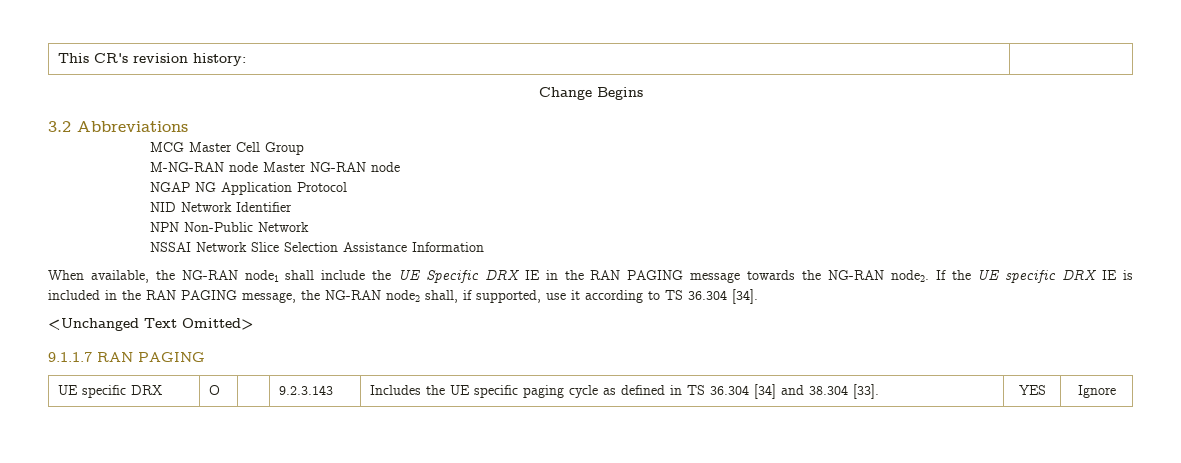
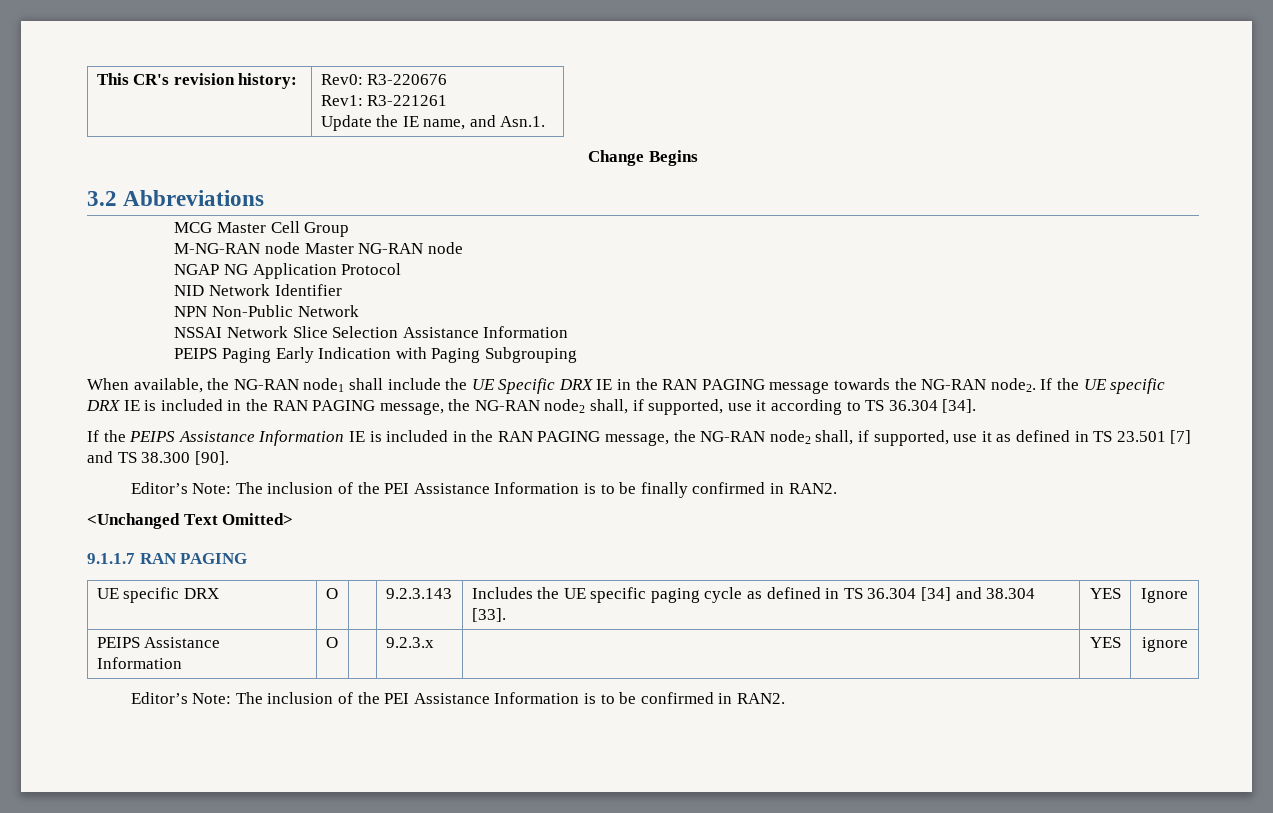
(246, 59) none -> [320,74,448,85] [320,95,448,106] [320,115,546,131] Rev0: R3-220676 // Rev1: R3-221261 // Update the IE name, and Asn.1.
(485, 247) none -> [174,347,577,363] // PEIPS Paging Early Indication with Paging Subgrouping
(758, 296) none -> [87,430,1192,446] [87,451,229,465] [130,482,837,498] // If the PEIPS Assistance Information IE is included in the RAN PAGING message, the NG-RAN node2 shall, if supported, use it as defined in TS 23.501 [7] and TS 38.300 [90]. // Editor’s Note: The inclusion of the PEI Assistance Information is to be finally confirmed in RAN2.
(1116, 391) none -> [96,637,221,648] [96,657,182,669] [325,637,338,648] [385,637,434,648] [1089,637,1121,648] [1141,637,1188,652] [130,692,785,704] // PEIPS Assistance Information | O | | 9.2.3.x | | YES | ignore // Editor’s Note: The inclusion of the PEI Assistance Information is to be confirmed in RAN2.

